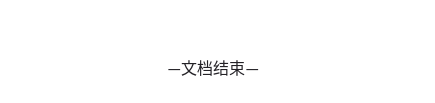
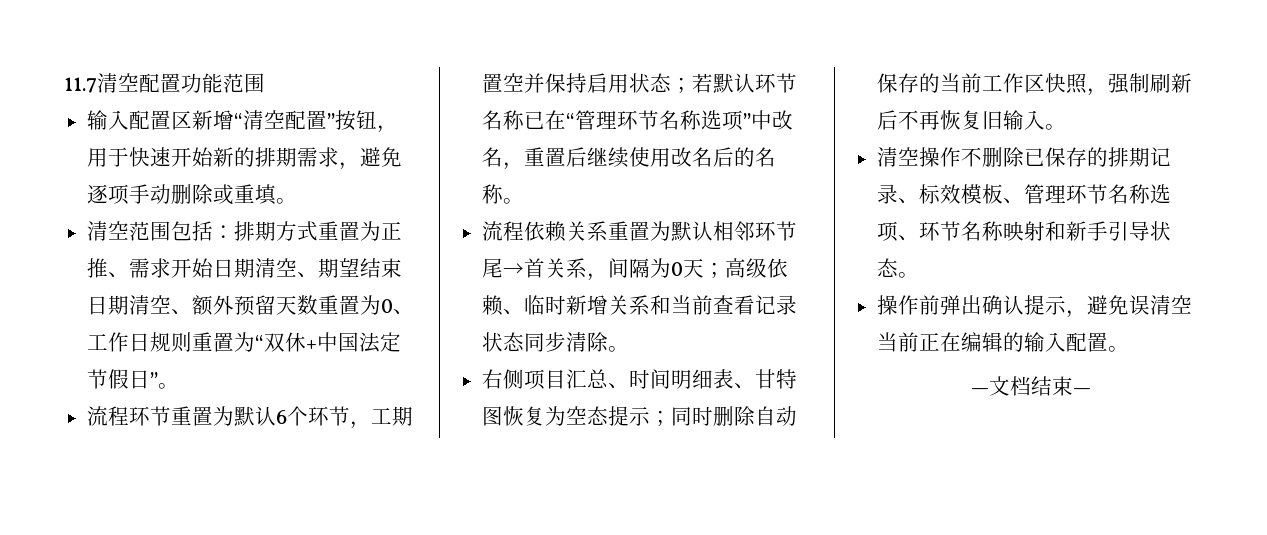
(166, 71) none -> [64,73,265,93] [86,110,398,133] [86,147,402,170] [86,184,297,205] [86,221,402,241] [86,258,402,278] [86,295,414,316] [86,332,401,353] [86,369,179,389] [86,406,413,429] [481,73,797,93] [481,110,793,131] [481,147,776,170] [481,184,524,204] [481,221,797,242] [481,258,788,281] [481,295,797,316] [481,332,629,352] [481,369,797,390] [481,406,797,426] [876,73,1192,96] [876,110,1066,130] [876,147,1171,167] [876,184,1171,204] [876,221,1171,242] [876,258,919,278] [876,295,1192,318] [876,332,1129,352] 11.7清空配置功能范围 // 输入配置区新增“清空配置”按钮，用于快速开始新的排期需求，避免逐项手动删除或重填。 // 清空范围包括：排期方式重置为正推、需求开始日期清空、期望结束日期清空、额外预留天数重置为0、工作日规则重置为“双休+中国法定节假日”。 // 流程环节重置为默认6个环节，工期置空并保持启用状态；若默认环节名称已在“管理环节名称选项”中改名，重置后继续使用改名后的名称。 // 流程依赖关系重置为默认相邻环节尾→首关系，间隔为0天；高级依赖、临时新增关系和当前查看记录状态同步清除。 // 右侧项目汇总、时间明细表、甘特图恢复为空态提示；同时删除自动保存的当前工作区快照，强制刷新后不再恢复旧输入。 // 清空操作不删除已保存的排期记录、标效模板、管理环节名称选项、环节名称映射和新手引导状态。 // 操作前弹出确认提示，避免误清空当前正在编辑的输入配置。 //

